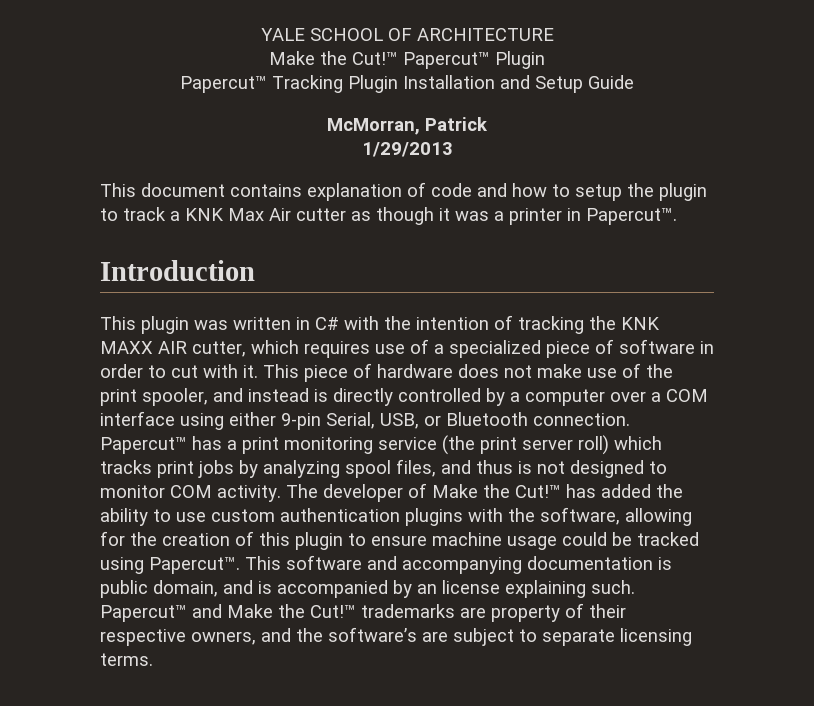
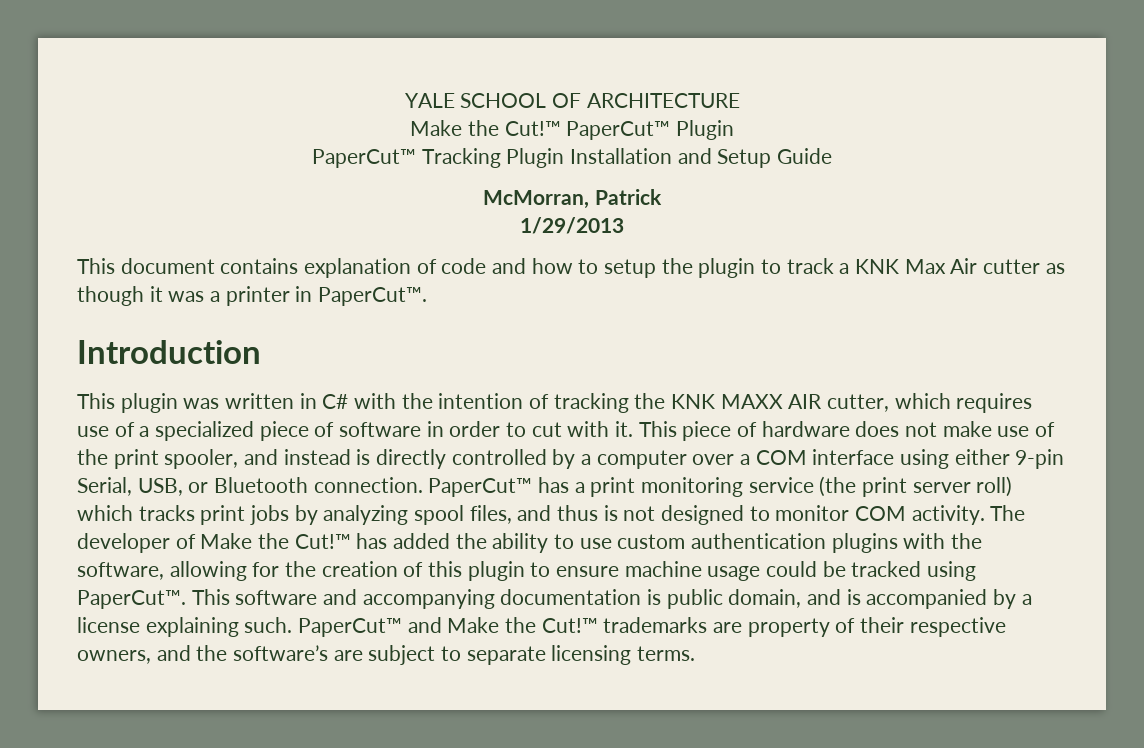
[403,52,490,69] Papercut™ -> [566,121,671,140] PaperCut™
[180,76,267,93] Papercut™ -> [311,149,416,168] PaperCut™
[586,208,677,225] Papercut™. -> [318,287,428,306] PaperCut™.
[100,437,187,454] Papercut™ -> [428,478,533,497] PaperCut™
[149,557,240,574] Papercut™. -> [77,590,186,609] PaperCut™.
[417,584,437,594] an -> [1021,594,1032,605] a
[100,605,187,622] Papercut™ -> [298,618,403,637] PaperCut™

